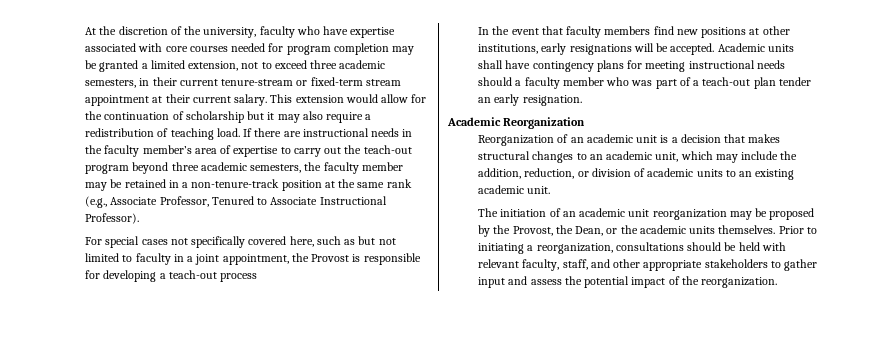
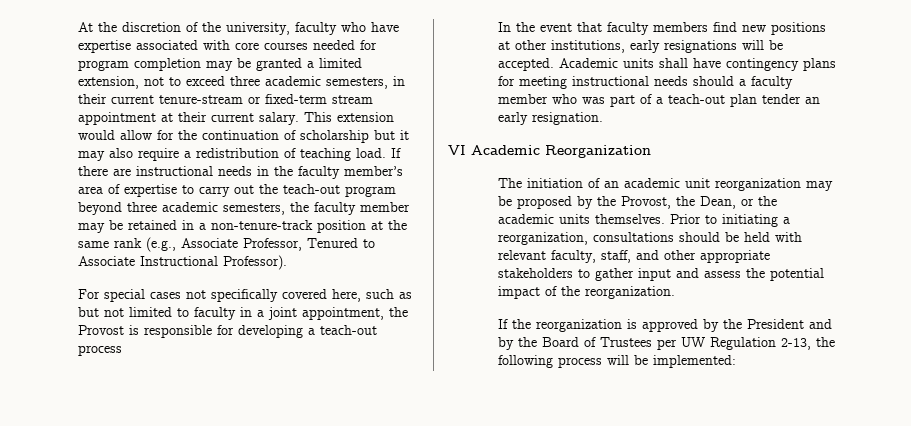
(582, 100) none -> [448,145,466,155] VI
[478,134,781,146] [478,151,798,163] [478,168,795,180] [478,185,551,194] // Reorganization of an academic unit is a decision that makes structural changes to an academic unit, which may include the addition, reduction, or division of academic units to an existing academic unit. -> (651, 151) none
(778, 282) none -> [497,319,832,332] [497,337,835,350] [497,355,736,368] // If the reorganization is approved by the President and by the Board of Trustees per UW Regulation 2-13, the following process will be implemented:

